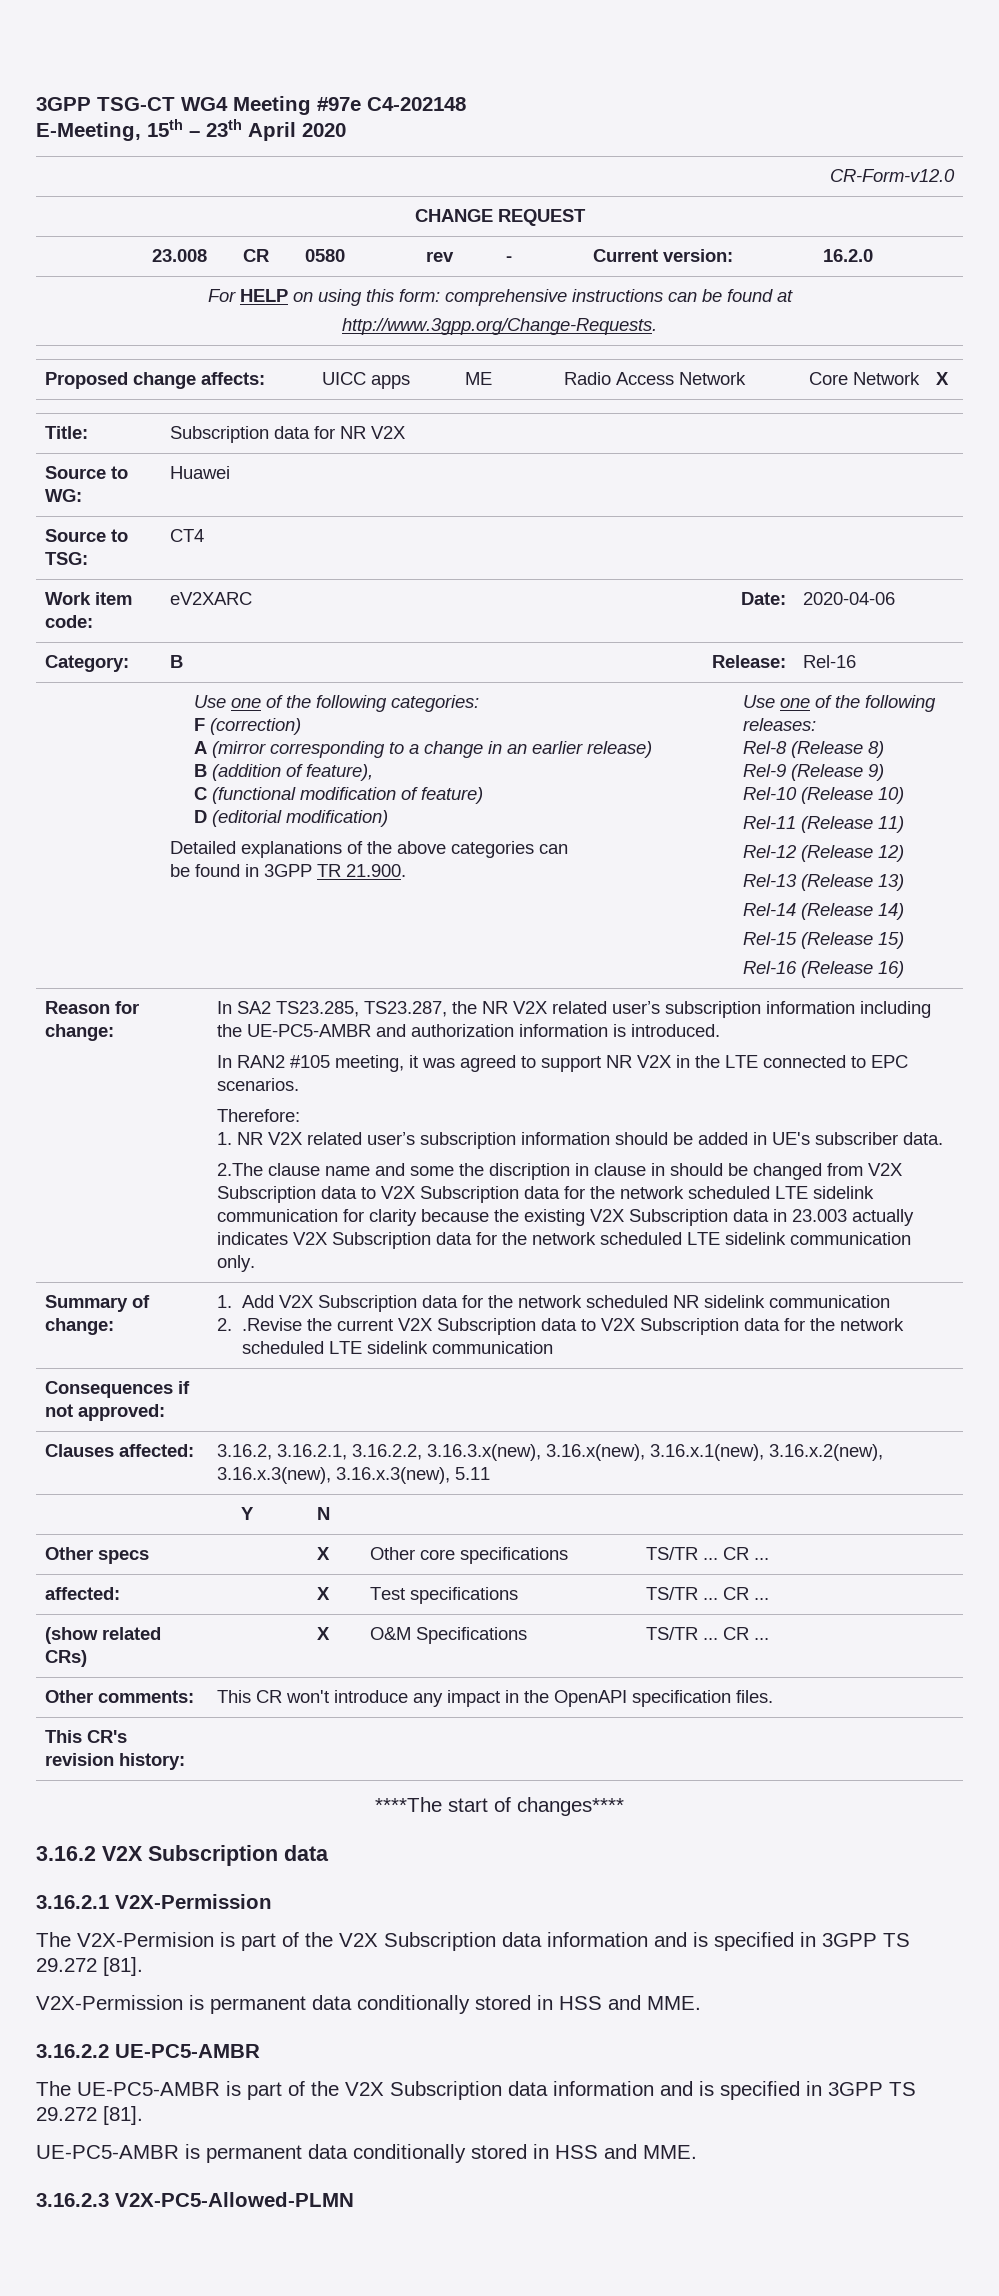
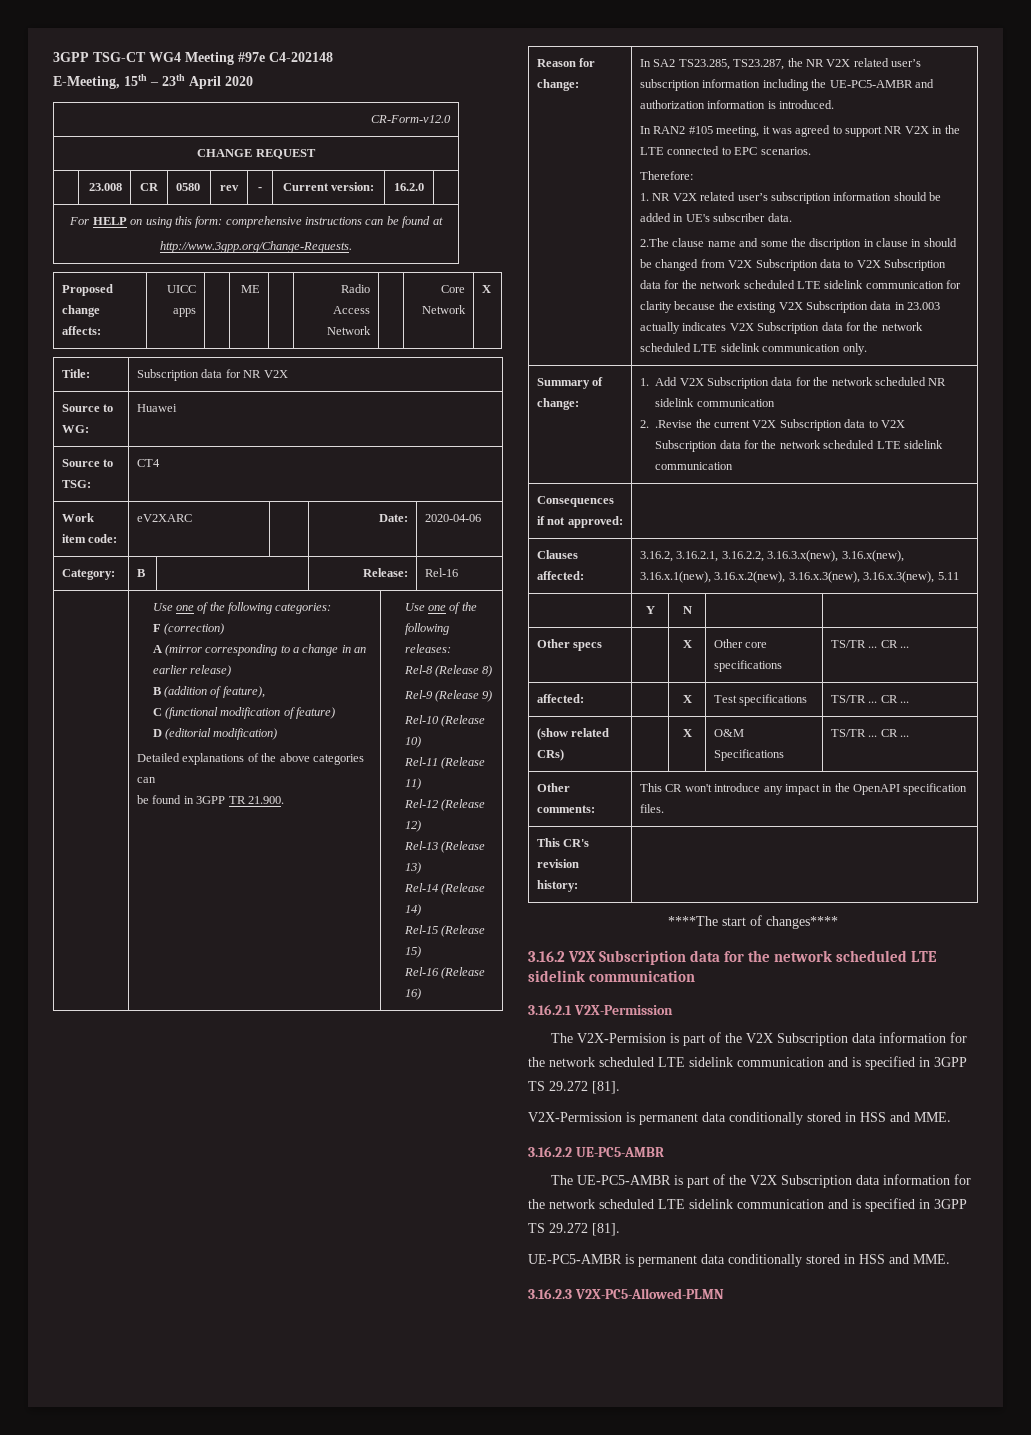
(329, 1853) none -> [724,950,938,962] [528,970,696,982] for the network scheduled LTE sidelink communication
(648, 1939) none -> [949,1032,967,1043] [528,1057,824,1067] for the network scheduled LTE sidelink communication
(654, 2088) none -> [953,1174,971,1185] [528,1199,824,1209] for the network scheduled LTE sidelink communication

